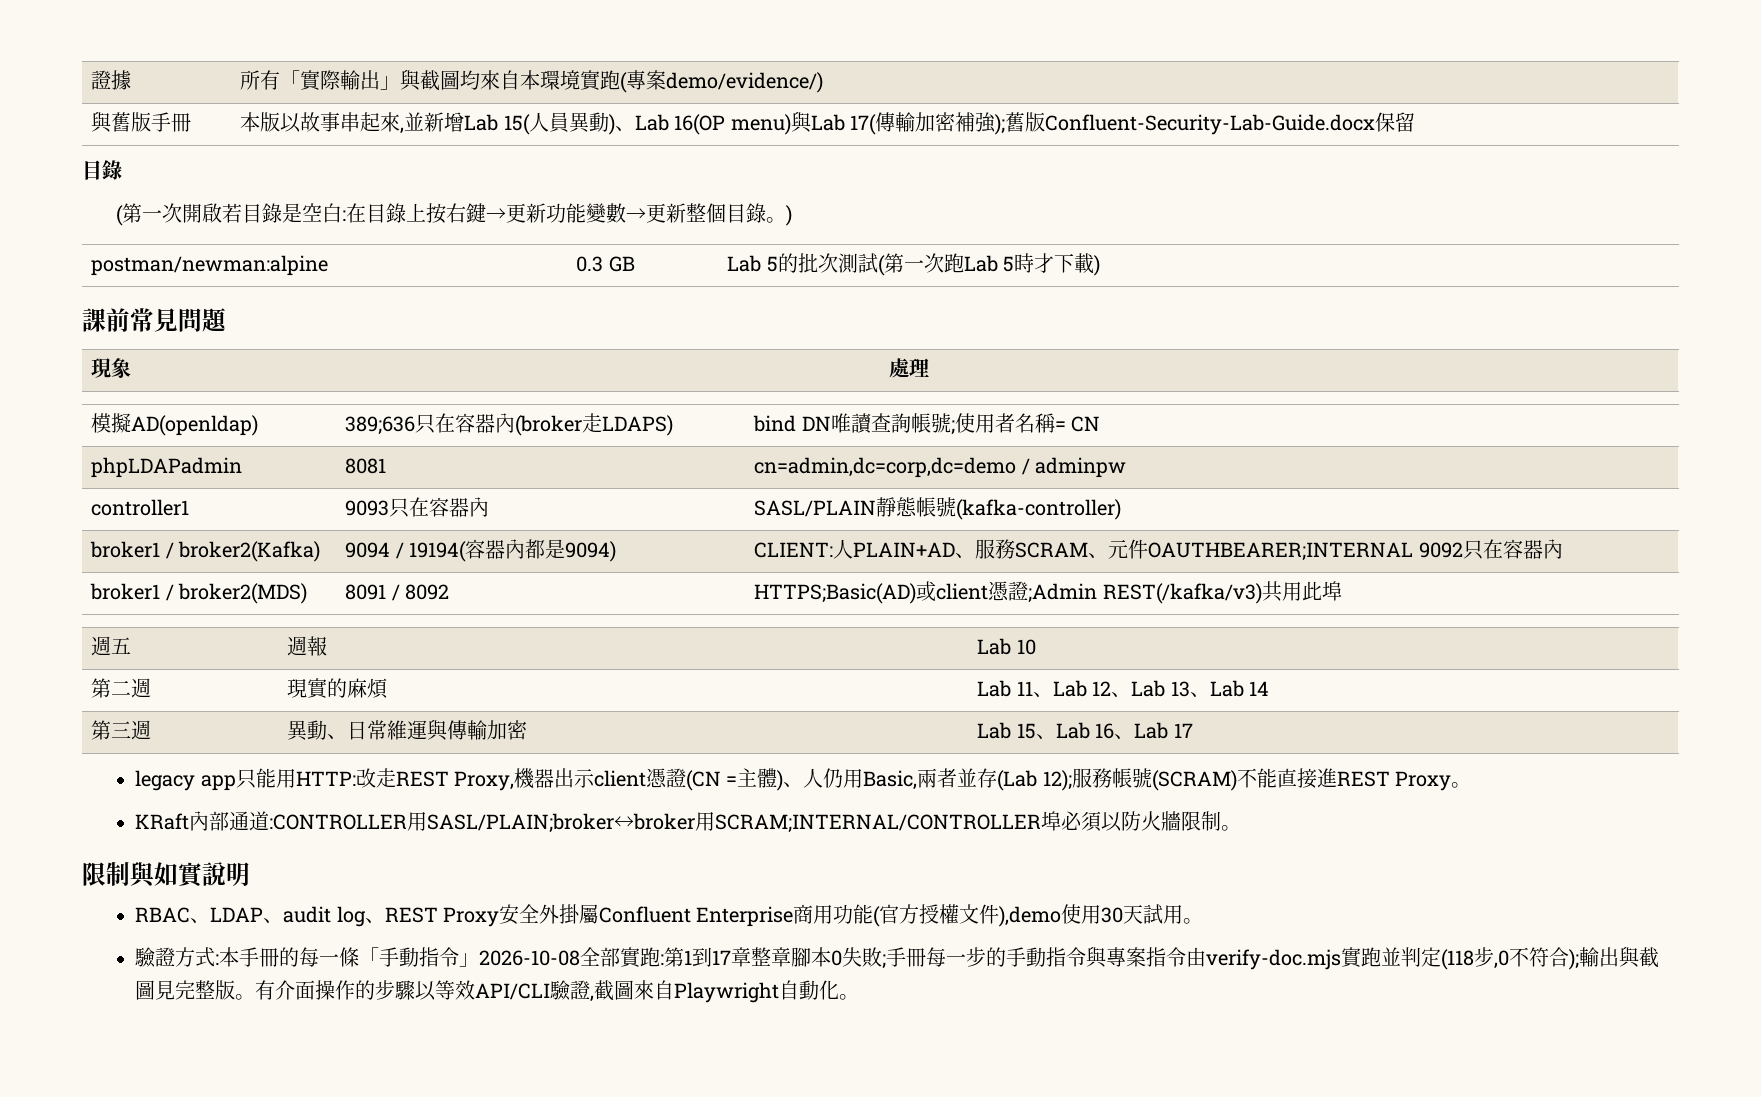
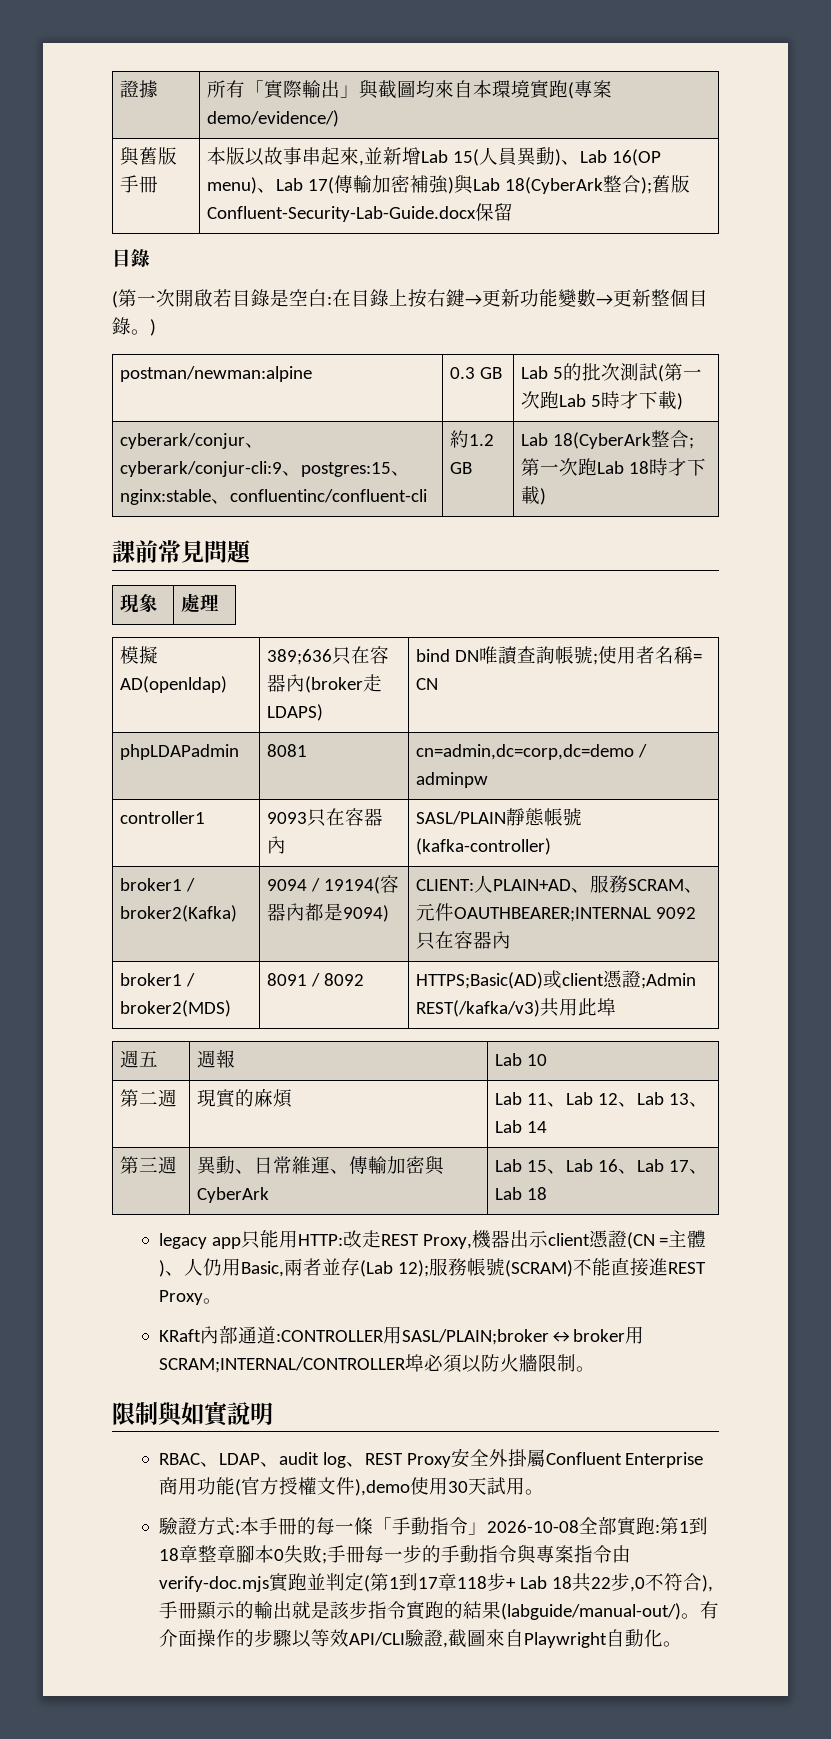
[790,111,812,133] 與 -> [257,188,277,193] 、
(996, 122) none -> [448,174,642,194] )與Lab 18(CyberArk整合
(1101, 265) none -> [120,433,265,449] [120,461,411,477] [120,489,428,505] [450,430,495,448] [450,462,473,474] [521,430,695,449] [521,458,707,476] [521,486,547,505] // cyberark/conjur、cyberark/conjur-cli:9、postgres:15、nginx:stable、confluentinc/confluent-cli | 約1.2 GB | Lab 18(CyberArk整合;第一次跑Lab 18時才下載)
[427,719,528,741] 與傳輸加密 -> [330,1155,446,1175] [197,1187,270,1203] 、傳輸加密與CyberArk
(1193, 730) none -> [689,1169,709,1174] [495,1187,548,1200] 、Lab 18
[712,950,732,965] 17 -> [158,1548,179,1561] 18
[1441,946,1660,970] [135,980,236,1000] (118步,0不符合);輸出與截圖見完整版 -> [363,1573,713,1592] [158,1601,681,1620] (第1到17章118步+ Lab 18共22步,0不符合),手冊顯示的輸出就是該步指令實跑的結果(labguide/manual-out/)

